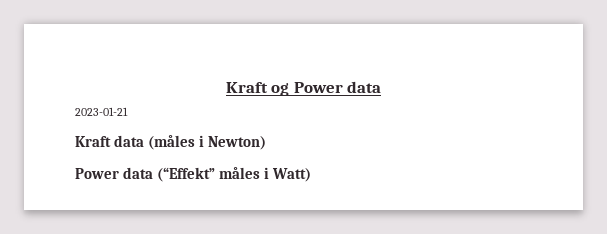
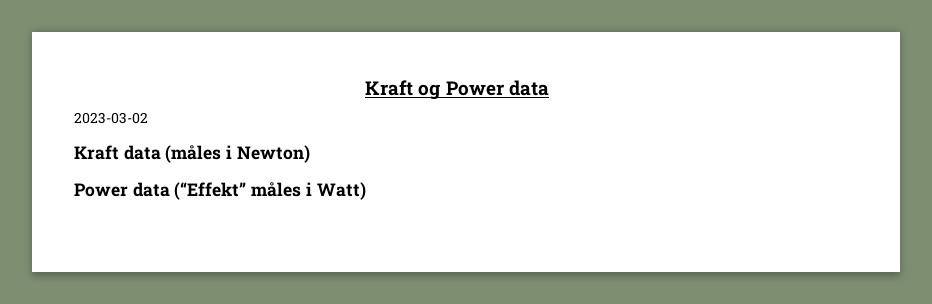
[75,107,128,116] 2023-01-21 -> [74,112,148,124] 2023-03-02

